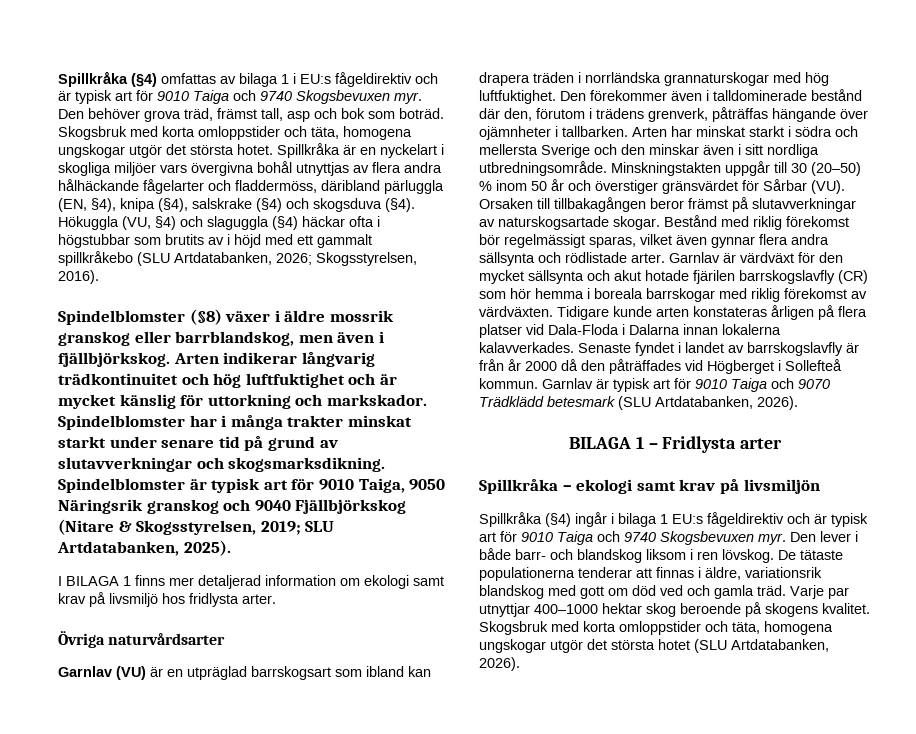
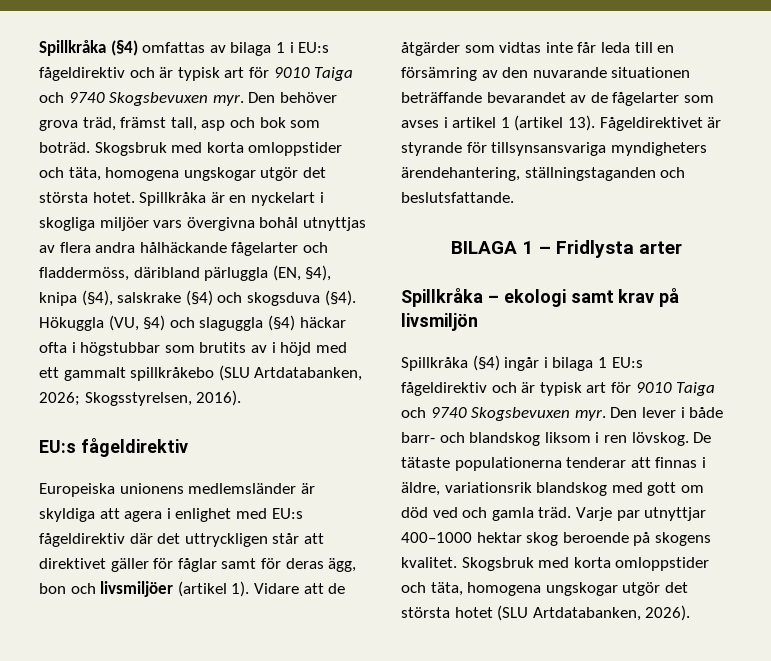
[58,309,394,325] [58,331,384,346] [58,352,375,367] [58,373,397,388] [58,394,427,409] [58,415,412,430] [58,436,338,451] [58,457,386,472] [58,478,446,493] [58,499,407,514] [58,519,335,535] [57,540,231,556] [58,575,444,589] [58,592,276,607] [58,631,226,648] [58,666,431,680] [479,72,829,86] [479,89,862,104] [479,107,868,122] [479,126,858,140] [479,144,819,158] [479,161,861,176] [479,179,845,194] [479,197,856,212] [479,215,849,230] [479,234,829,248] [479,252,843,266] [479,270,868,284] [479,288,867,302] [479,305,867,320] [479,324,781,338] [479,342,859,356] [479,359,842,374] [479,378,830,392] [479,396,798,410] Spindelblomster (§8) växer i äldre mossrik granskog eller barrblandskog, men även i fjällbjörkskog. Arten indikerar långvarig trädkontinuitet och hög luftfuktighet och är mycket känslig för uttorkning och markskador. Spindelblomster har i många trakter minskat starkt under senare tid på grund av slutavverkningar och skogsmarksdikning. Spindelblomster är typisk art för 9010 Taiga, 9050 Näringsrik granskog och 9040 Fjällbjörkskog (Nitare & Skogsstyrelsen, 2019; SLU Artdatabanken, 2025). // I BILAGA 1 finns mer detaljerad information om ekologi samt krav på livsmiljö hos fridlysta arter. // Övriga naturvårdsarter // Garnlav (VU) är en utpräglad barrskogsart som ibland kan drapera träden i norrländska grannaturskogar med hög luftfuktighet. Den förekommer även i talldominerade bestånd där den, förutom i trädens grenverk, påträffas hängande över ojämnheter i tallbarken. Arten har minskat starkt i södra och mellersta Sverige och den minskar även i sitt nordliga utbredningsområde. Minskningstakten uppgår till 30 (20–50) % inom 50 år och överstiger gränsvärdet för Sårbar (VU). Orsaken till tillbakagången beror främst på slutavverkningar av naturskogsartade skogar. Bestånd med riklig förekomst bör regelmässigt sparas, vilket även gynnar flera andra sällsynta och rödlistade arter. Garnlav är värdväxt för den mycket sällsynta och akut hotade fjärilen barrskogslavfly (CR) som hör hemma i boreala barrskogar med riklig förekomst av värdväxten. Tidigare kunde arten konstateras årligen på flera platser vid Dala-Floda i Dalarna innan lokalerna kalavverkades. Senaste fyndet i landet av barrskogslavfly är från år 2000 då den påträffades vid Högberget i Sollefteå kommun. Garnlav är typisk art för 9010 Taiga och 9070 Trädklädd betesmark (SLU Artdatabanken, 2026). -> [39,438,188,457] [39,483,315,497] [39,508,303,522] [39,533,324,547] [39,558,357,572] [39,581,346,597] [401,42,675,56] [401,67,691,81] [401,92,714,106] [401,115,722,131] [401,142,707,156] [401,167,686,181] [401,192,514,203] EU:s fågeldirektiv // Europeiska unionens medlemsländer är skyldiga att agera i enlighet med EU:s fågeldirektiv där det uttryckligen står att direktivet gäller för fåglar samt för deras ägg, bon och livsmiljöer (artikel 1). Vidare att de åtgärder som vidtas inte får leda till en försämring av den nuvarande situationen beträffande bevarandet av de fågelarter som avses i artikel 1 (artikel 13). Fågeldirektivet är styrande för tillsynsansvariga myndigheters ärendehantering, ställningstaganden och beslutsfattande.

